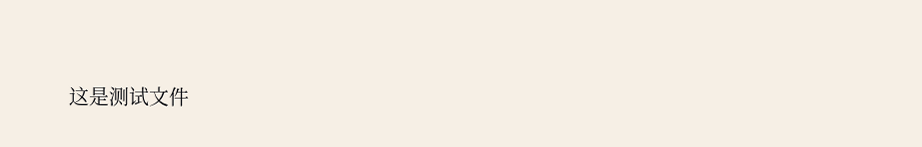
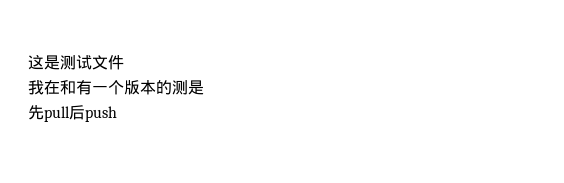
(189, 96) none -> [28,80,204,95] [28,105,117,122] // 我在和有一个版本的测是 // 先pull后push

